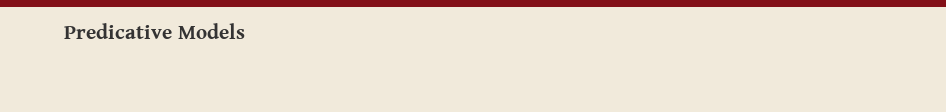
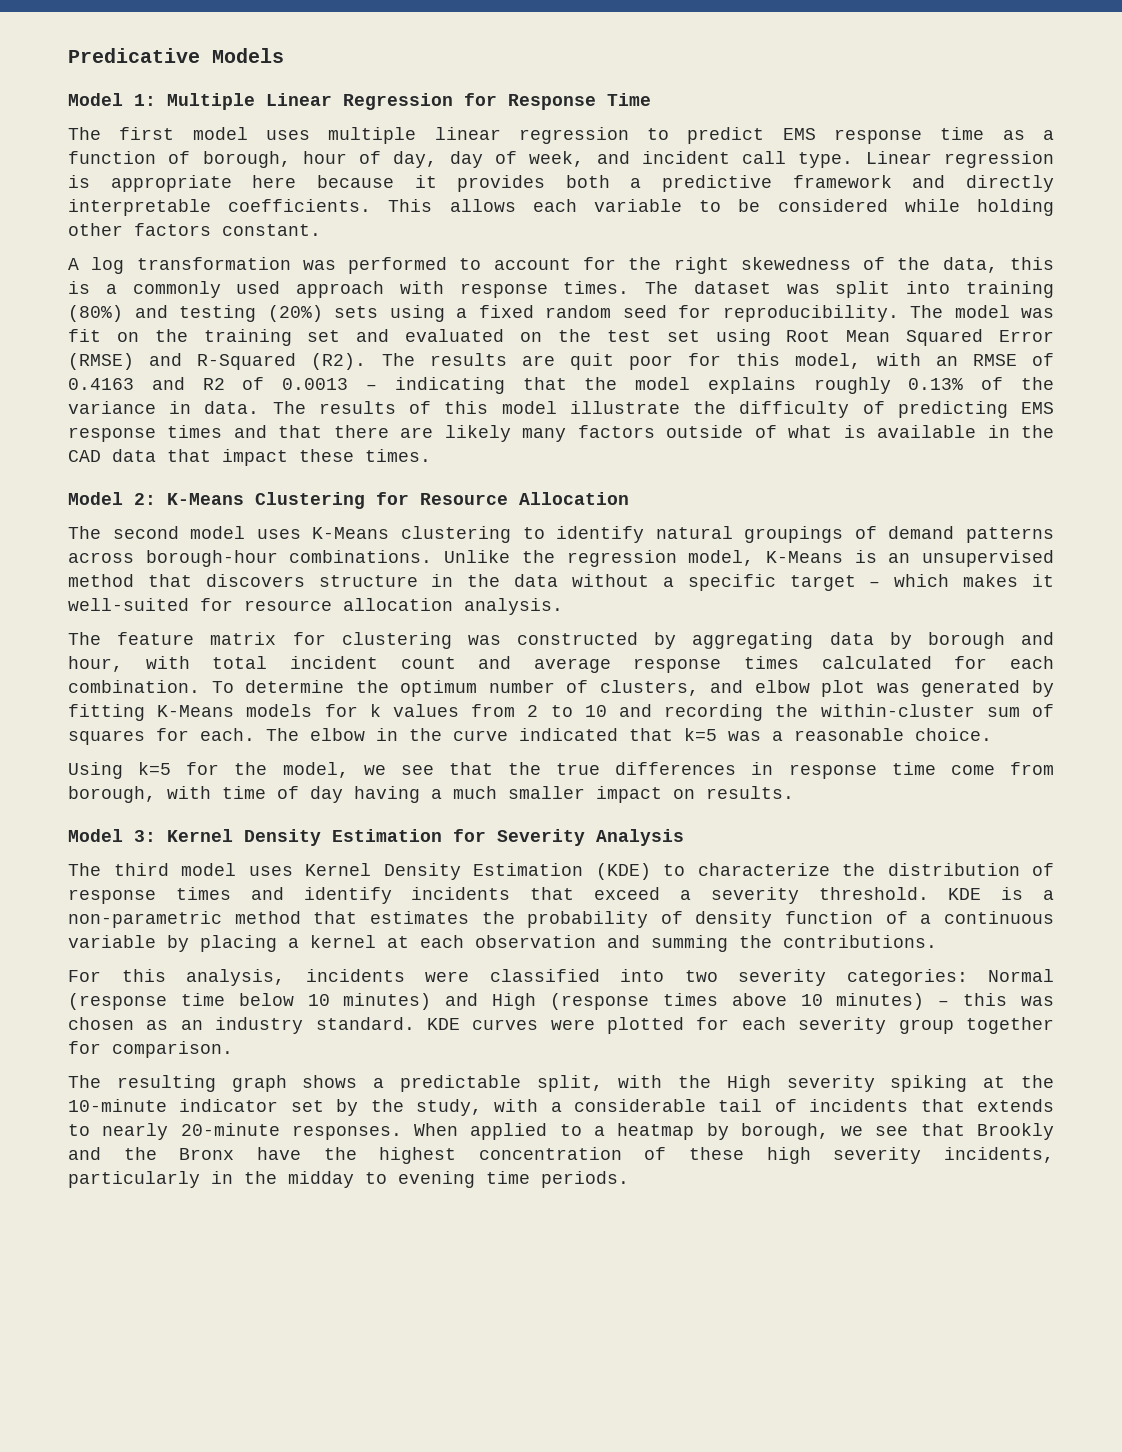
(245, 31) none -> [68,93,651,110] [68,127,1054,144] [68,151,1055,168] [68,175,1054,192] [68,199,1055,216] [68,223,321,236] [68,257,1055,274] [68,281,1054,298] [68,305,1054,322] [68,329,1054,346] [68,353,1054,370] [68,377,1055,394] [68,401,1055,418] [68,425,1054,442] [68,449,431,466] [68,492,629,509] [68,526,1054,543] [68,550,1055,567] [68,574,1054,591] [68,598,563,615] [68,632,1054,649] [68,656,1054,673] [68,680,1054,697] [68,704,1055,721] [68,728,992,745] [68,762,1054,779] [68,786,794,803] [68,829,684,846] [68,863,1054,880] [68,887,1055,904] [68,911,1054,928] [68,935,937,952] [68,969,1054,986] [68,993,1054,1010] [68,1017,1054,1034] [68,1041,233,1058] [68,1075,1054,1092] [68,1099,1054,1116] [68,1123,1055,1140] [68,1147,1054,1164] [68,1171,629,1188] // Model 1: Multiple Linear Regression for Response Time // The first model uses multiple linear regression to predict EMS response time as a function of borough, hour of day, day of week, and incident call type. Linear regression is appropriate here because it provides both a predictive framework and directly interpretable coefficients. This allows each variable to be considered while holding other factors constant. // A log transformation was performed to account for the right skewedness of the data, this is a commonly used approach with response times. The dataset was split into training (80%) and testing (20%) sets using a fixed random seed for reproducibility. The model was fit on the training set and evaluated on the test set using Root Mean Squared Error (RMSE) and R-Squared (R2). The results are quit poor for this model, with an RMSE of 0.4163 and R2 of 0.0013 – indicating that the model explains roughly 0.13% of the variance in data. The results of this model illustrate the difficulty of predicting EMS response times and that there are likely many factors outside of what is available in the CAD data that impact these times. // Model 2: K-Means Clustering for Resource Allocation // The second model uses K-Means clustering to identify natural groupings of demand patterns across borough-hour combinations. Unlike the regression model, K-Means is an unsupervised method that discovers structure in the data without a specific target – which makes it well-suited for resource allocation analysis. // The feature matrix for clustering was constructed by aggregating data by borough and hour, with total incident count and average response times calculated for each combination. To determine the optimum number of clusters, and elbow plot was generated by fitting K-Means models for k values from 2 to 10 and recording the within-cluster sum of squares for each. The elbow in the curve indicated that k=5 was a reasonable choice. // Using k=5 for the model, we see that the true differences in response time come from borough, with time of day having a much smaller impact on results. // Model 3: Kernel Density Estimation for Severity Analysis // The third model uses Kernel Density Estimation (KDE) to characterize the distribution of response times and identify incidents that exceed a severity threshold. KDE is a non-parametric method that estimates the probability of density function of a continuous variable by placing a kernel at each observation and summing the contributions. // For this analysis, incidents were classified into two severity categories: Normal (response time below 10 minutes) and High (response times above 10 minutes) – this was chosen as an industry standard. KDE curves were plotted for each severity group together for comparison. // The resulting graph shows a predictable split, with the High severity spiking at the 10-minute indicator set by the study, with a considerable tail of incidents that extends to nearly 20-minute responses. When applied to a heatmap by borough, we see that Brookly and the Bronx have the highest concentration of these high severity incidents, particularly in the midday to evening time periods.

